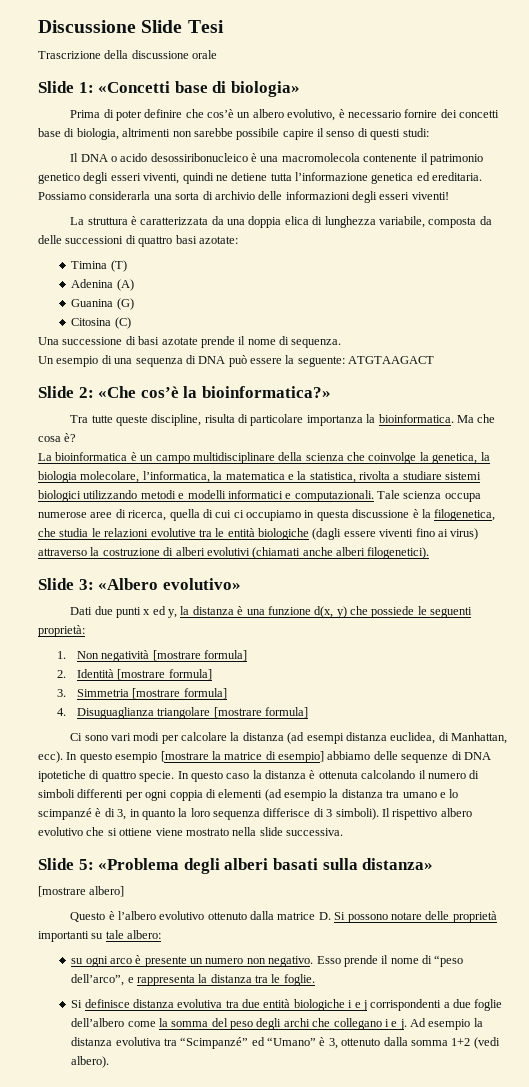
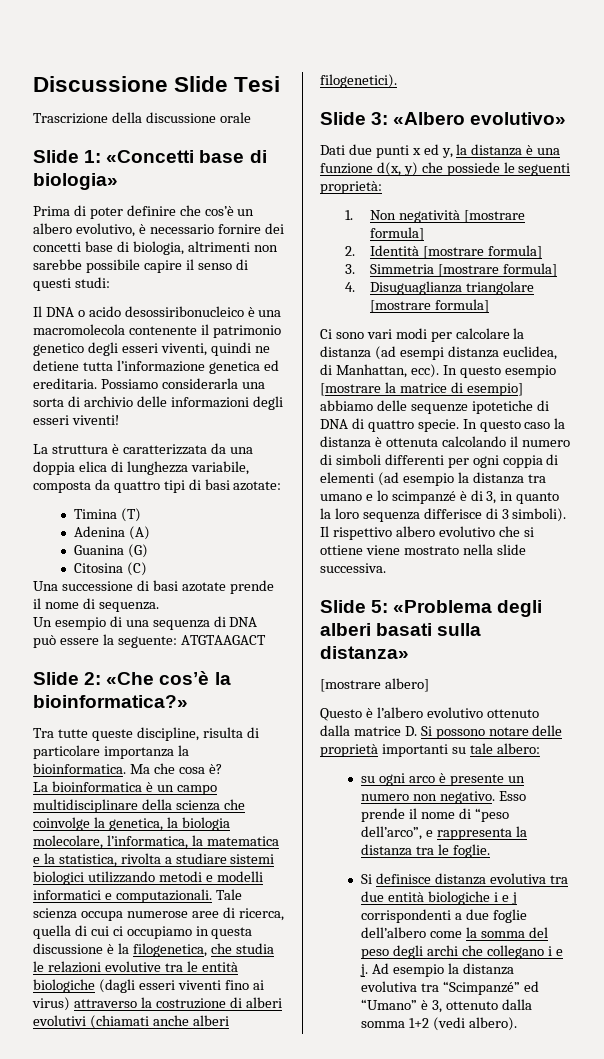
[38,235,173,247] delle successioni di quattro -> [113,479,201,493] quattro tipi di
[343,531,376,537] essere -> [138,980,175,990] esseri
[451,751,491,760] [38,770,86,782] di DNA ipotetiche -> [471,400,549,414] [320,419,348,429] ipotetiche di DNA

